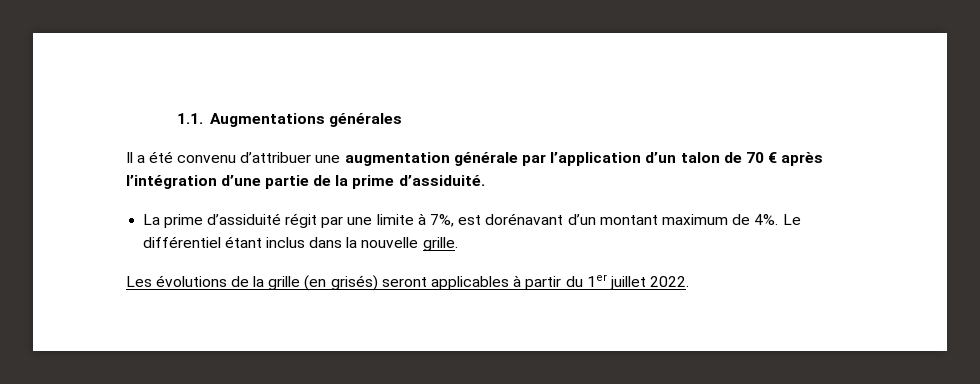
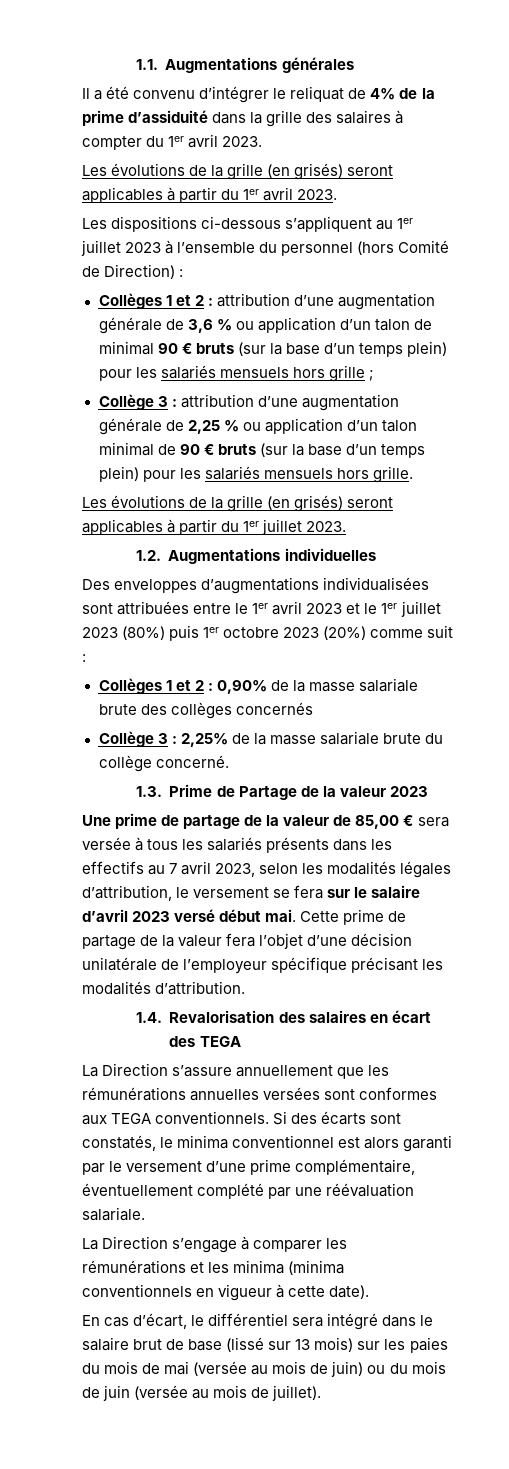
[240,152,824,166] [125,175,485,189] [142,213,801,228] [142,236,419,248] d’attribuer une augmentation générale par l’application d’un talon de 70 € après l’intégration d’une partie de la prime d’assiduité. // La prime d’assiduité régit par une limite à 7%, est dorénavant d’un montant maximum de 4%. Le différentiel étant inclus dans la nouvelle -> [199,86,435,103] [81,110,404,127] [81,134,263,150] [81,163,394,180] [81,187,338,203] [81,216,414,232] [80,240,450,256] [81,264,184,279] [98,293,435,310] [98,317,432,334] [98,341,447,357] [98,365,374,382] [98,394,399,411] [98,418,417,435] [98,442,425,458] [98,466,369,482] d’intégrer le reliquat de 4% de la prime d’assiduité dans la grille des salaires à compter du 1er avril 2023. // Les évolutions de la grille (en grisés) seront applicables à partir du 1er avril 2023. // Les dispositions ci-dessous s’appliquent au 1er juillet 2023 à l’ensemble du personnel (hors Comité de Direction) : // Collèges 1 et 2 : attribution d’une augmentation générale de 3,6 % ou application d’un talon de minimal 90 € bruts (sur la base d’un temps plein) pour les salariés mensuels hors grille ; // Collège 3 : attribution d’une augmentation générale de 2,25 % ou application d’un talon minimal de 90 € bruts (sur la base d’un temps plein) pour les salariés mensuels hors
[650,276,690,287] 2022. -> [306,521,347,532] [135,548,376,564] [81,577,430,594] [81,601,441,617] [81,625,454,641] [81,654,86,662] [98,678,418,694] [98,702,313,719] [98,731,443,747] [98,755,229,772] [135,784,428,800] [81,813,449,829] [81,837,393,853] [81,861,452,878] [81,885,421,901] [81,909,407,925] [81,933,413,950] [81,957,444,974] [81,981,246,995] [135,1010,431,1023] [169,1036,241,1047] [81,1063,390,1079] [81,1087,438,1101] [81,1111,402,1125] [81,1135,453,1152] [81,1159,416,1175] [81,1183,415,1199] [81,1207,145,1221] [81,1236,348,1253] [81,1260,345,1275] [81,1284,370,1301] [81,1313,434,1330] [81,1337,448,1353] [81,1361,446,1377] [81,1385,322,1401] 2023. // 1.2. Augmentations individuelles // Des enveloppes d’augmentations individualisées sont attribuées entre le 1er avril 2023 et le 1er juillet 2023 (80%) puis 1er octobre 2023 (20%) comme suit : // Collèges 1 et 2 : 0,90% de la masse salariale brute des collèges concernés // Collège 3 : 2,25% de la masse salariale brute du collège concerné. // 1.3. Prime de Partage de la valeur 2023 // Une prime de partage de la valeur de 85,00 € sera versée à tous les salariés présents dans les effectifs au 7 avril 2023, selon les modalités légales d’attribution, le versement se fera sur le salaire d’avril 2023 versé début mai. Cette prime de partage de la valeur fera l’objet d’une décision unilatérale de l’employeur spécifique précisant les modalités d’attribution. // 1.4. Revalorisation des salaires en écart des TEGA // La Direction s’assure annuellement que les rémunérations annuelles versées sont conformes aux TEGA conventionnels. Si des écarts sont constatés, le minima conventionnel est alors garanti par le versement d’une prime complémentaire, éventuellement complété par une réévaluation salariale. // La Direction s’engage à comparer les rémunérations et les minima (minima conventionnels en vigueur à cette date). // En cas d’écart, le différentiel sera intégré dans le salaire brut de base (lissé sur 13 mois) sur les paies du mois de mai (versée au mois de juin) ou du mois de juin (versée au mois de juillet).

